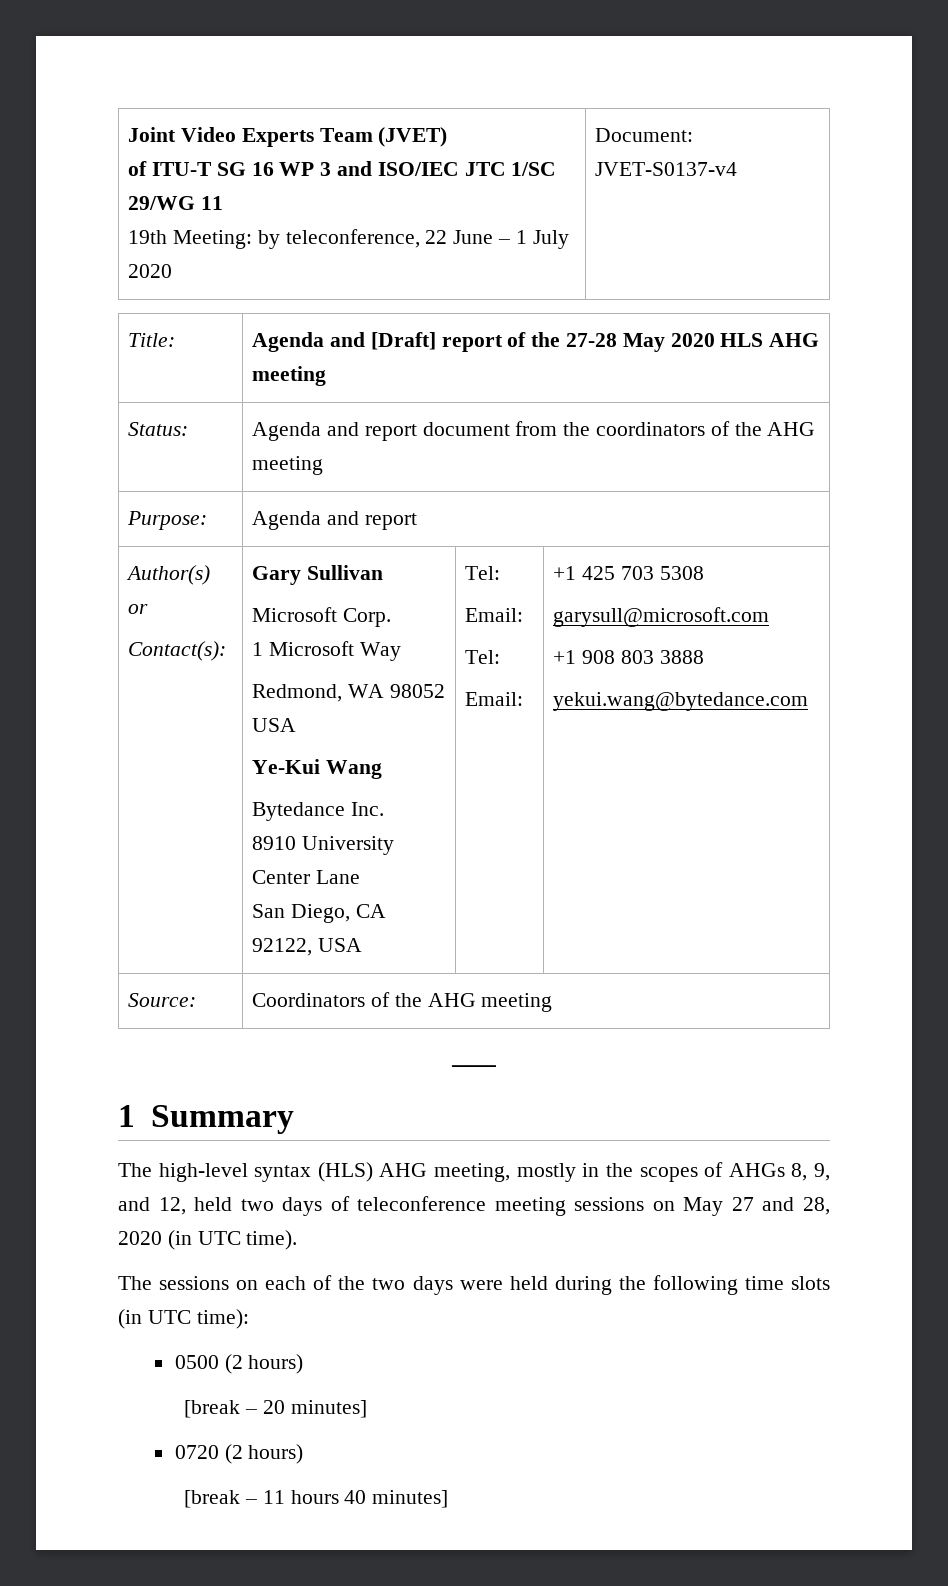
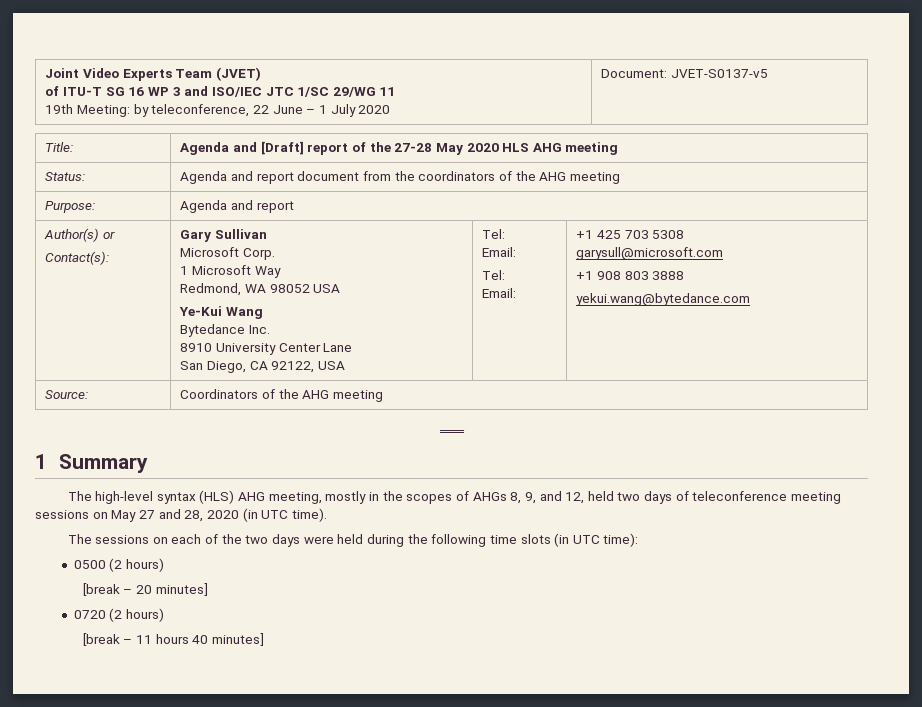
[595,162,738,176] JVET-S0137-v4 -> [671,69,769,78] JVET-S0137-v5

